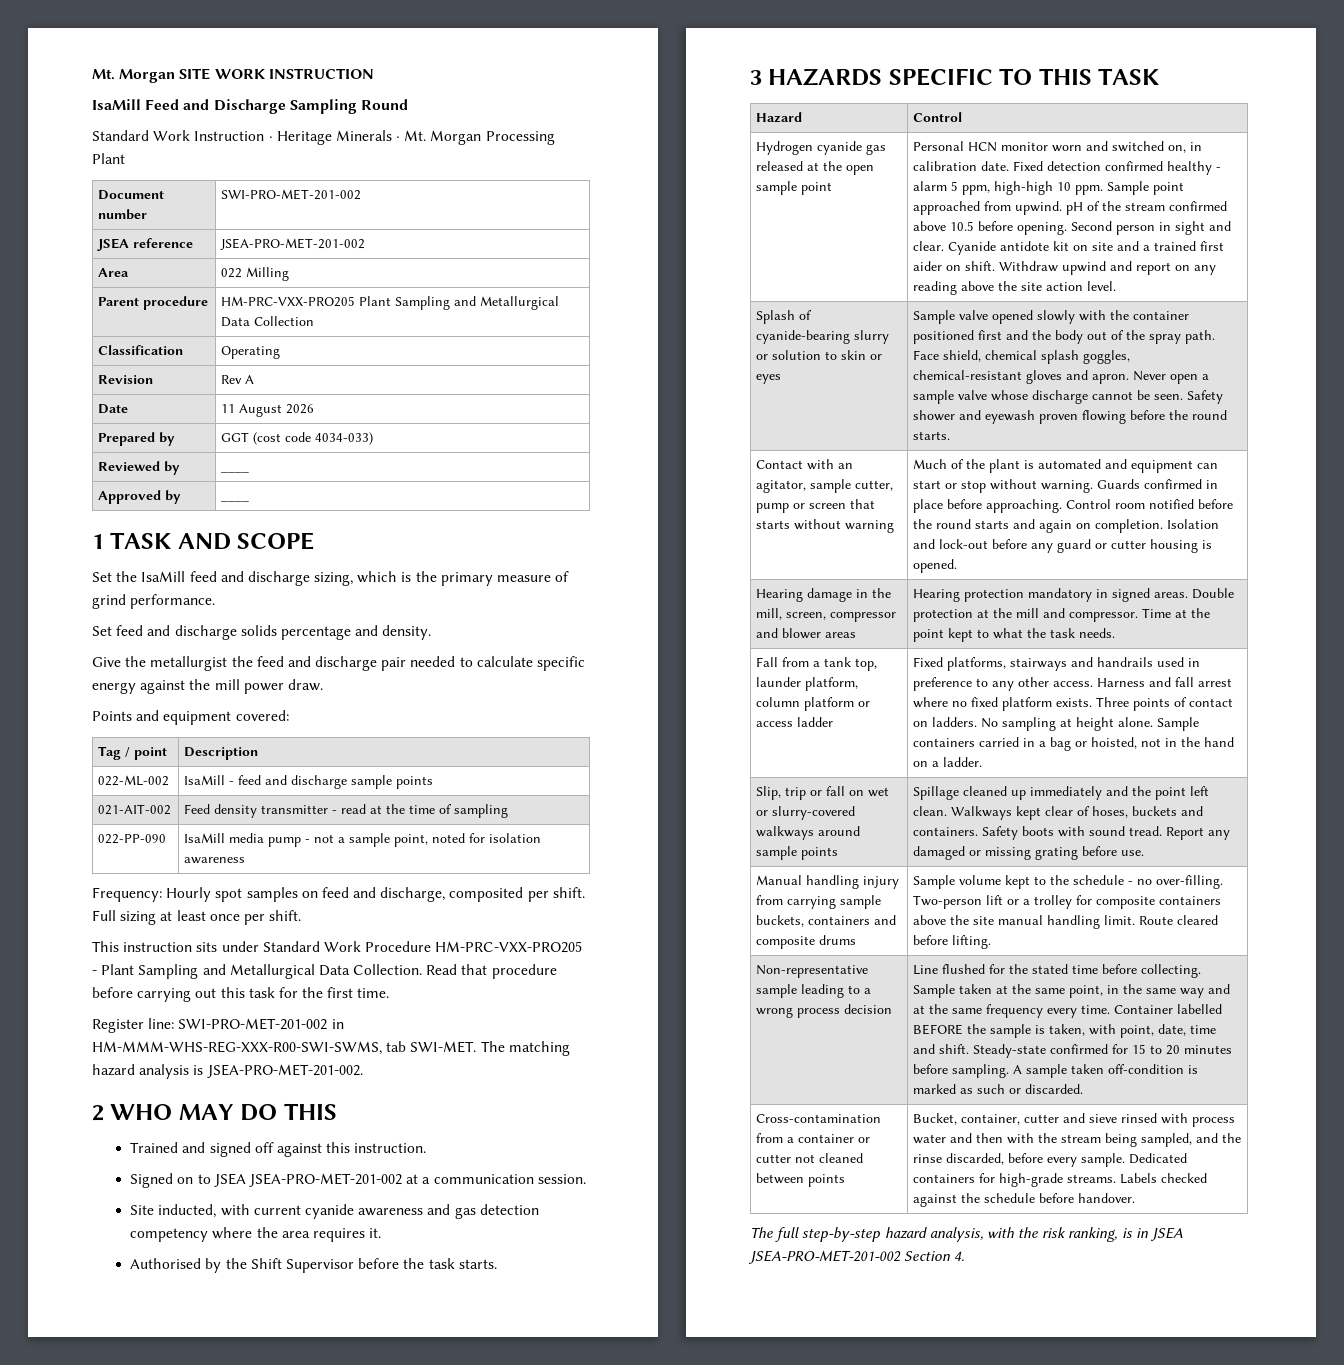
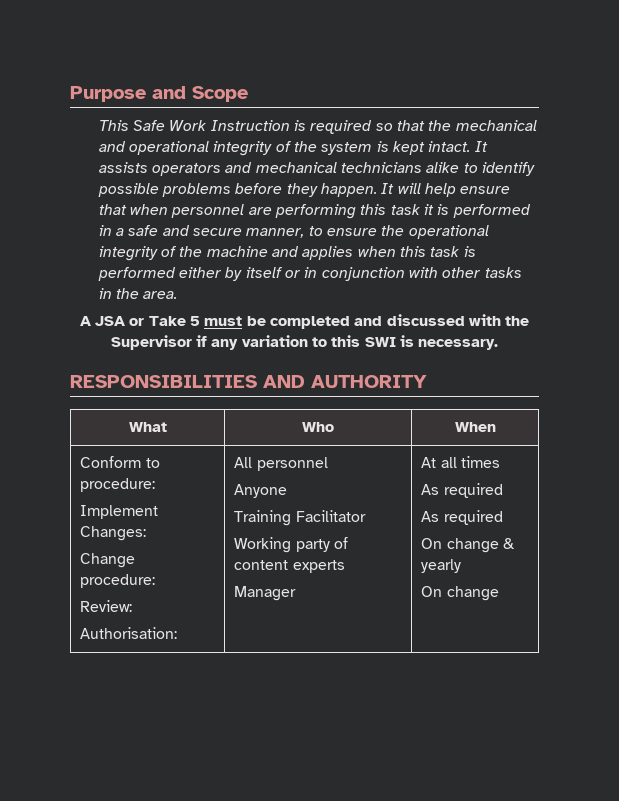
[92,68,374,83] [92,99,408,114] [92,130,555,145] [92,153,125,164] [98,190,165,200] [98,209,148,220] [221,189,362,200] [97,238,194,251] [220,238,366,250] [98,268,130,277] [221,267,290,281] [98,296,209,310] [221,296,560,310] [221,316,315,327] [98,345,184,355] [221,346,281,359] [98,375,154,384] [221,375,255,384] [98,404,129,414] [221,404,315,417] [98,432,176,446] [221,432,374,445] [98,461,181,475] [221,471,250,473] [98,490,182,504] [221,500,250,502] [92,532,315,550] [92,571,570,586] [92,594,216,609] [92,625,432,640] [92,656,586,671] [92,679,323,694] [92,710,289,725] [98,746,168,760] [184,747,259,760] [98,775,170,786] [184,775,434,789] [98,804,172,815] [184,804,509,818] [98,834,167,844] [184,833,542,847] [184,857,246,864] [92,887,585,902] [92,910,302,925] [92,941,583,953] [92,964,557,979] [92,987,390,1002] [92,1018,344,1033] [92,1041,570,1056] [92,1064,363,1079] [92,1103,337,1121] [130,1142,427,1157] [130,1173,586,1188] [130,1204,539,1219] [130,1227,382,1242] [130,1258,497,1273] [750,68,1160,86] [756,112,803,123] [913,112,963,122] [756,141,887,155] [756,161,875,175] [756,181,833,195] [913,141,1203,153] [913,161,1222,175] [913,181,1185,195] [913,201,1228,215] [913,221,1232,235] [913,241,1225,255] [913,261,1217,275] [913,281,1117,295] [756,310,813,324] [756,330,890,344] [756,350,883,360] [756,374,782,384] [913,310,1190,324] [913,330,1216,344] [913,350,1131,364] [913,370,1210,384] [913,390,1224,404] [913,410,1228,424] [913,431,951,440] [756,459,854,470] [756,479,894,493] [756,499,876,513] [756,519,895,533] [913,459,1219,473] [913,479,1219,493] [913,499,1234,513] [913,519,1220,533] [913,539,1213,553] [913,559,958,573] [756,588,892,602] [756,608,897,622] [756,628,857,639] [913,588,1235,602] [913,608,1211,622] [913,628,1116,642] [756,657,878,671] [756,677,859,691] [756,697,871,711] [756,717,834,727] [913,657,1201,671] [913,677,1233,691] [913,697,1234,711] [913,717,1200,731] [913,737,1235,751] [913,757,983,767] [756,786,890,800] [756,806,856,820] [756,826,861,840] [756,846,839,860] [913,786,1210,800] [913,806,1204,820] [913,826,1231,840] [913,846,1145,860] [756,875,900,889] [756,895,882,909] [756,915,897,927] [756,935,857,949] [913,875,1224,889] [913,895,1222,909] [913,915,1219,929] [913,935,992,949] [756,965,869,978] [756,984,872,998] [756,1004,893,1018] [913,964,1202,978] [913,984,1231,998] [913,1004,1223,1018] [913,1024,1217,1038] [913,1044,1233,1058] [913,1064,1199,1078] [913,1084,1084,1094] [756,1114,882,1123] [756,1133,871,1143] [756,1153,864,1163] [756,1173,846,1187] [913,1113,1236,1127] [913,1133,1242,1147] [913,1153,1188,1167] [913,1173,1208,1187] [913,1193,1136,1207] [750,1227,1184,1242] [748,1250,965,1264] Mt. Morgan SITE WORK INSTRUCTION // IsaMill Feed and Discharge Sampling Round // Standard Work Instruction · Heritage Minerals · Mt. Morgan Processing Plant // Document number | SWI-PRO-MET-201-002 // JSEA reference | JSEA-PRO-MET-201-002 // Area | 022 Milling // Parent procedure | HM-PRC-VXX-PRO205 Plant Sampling and Metallurgical Data Collection // Classification | Operating // Revision | Rev A // Date | 11 August 2026 // Prepared by | GGT (cost code 4034-033) // Reviewed by | ____ // Approved by | ____ // 1 TASK AND SCOPE // Set the IsaMill feed and discharge sizing, which is the primary measure of grind performance. // Set feed and discharge solids percentage and density. // Give the metallurgist the feed and discharge pair needed to calculate specific energy against the mill power draw. // Points and equipment covered: // Tag / point | Description // 022-ML-002 | IsaMill - feed and discharge sample points // 021-AIT-002 | Feed density transmitter - read at the time of sampling // 022-PP-090 | IsaMill media pump - not a sample point, noted for isolation awareness // Frequency: Hourly spot samples on feed and discharge, composited per shift. Full sizing at least once per shift. // This instruction sits under Standard Work Procedure HM-PRC-VXX-PRO205 - Plant Sampling and Metallurgical Data Collection. Read that procedure before carrying out this task for the first time. // Register line: SWI-PRO-MET-201-002 in HM-MMM-WHS-REG-XXX-R00-SWI-SWMS, tab SWI-MET. The matching hazard analysis is JSEA-PRO-MET-201-002. // 2 WHO MAY DO THIS // Trained and signed off against this instruction. // Signed on to JSEA JSEA-PRO-MET-201-002 at a communication session. // Site inducted, with current cyanide awareness and gas detection competency where the area requires it. // Authorised by the Shift Supervisor before the task starts. // 3 HAZARDS SPECIFIC TO THIS TASK // Hazard | Control // Hydrogen cyanide gas released at the open sample point | Personal HCN monitor worn and switched on, in calibration date. Fixed detection confirmed healthy - alarm 5 ppm, high-high 10 ppm. Sample point approached from upwind. pH of the stream confirmed above 10.5 before opening. Second person in sight and clear. Cyanide antidote kit on site and a trained first aider on shift. Withdraw upwind and report on any reading above the site action level. // Splash of cyanide-bearing slurry or solution to skin or eyes | Sample valve opened slowly with the container positioned first and the body out of the spray path. Face shield, chemical splash goggles, chemical-resistant gloves and apron. Never open a sample valve whose discharge cannot be seen. Safety shower and eyewash proven flowing before the round starts. // Contact with an agitator, sample cutter, pump or screen that starts without warning | Much of the plant is automated and equipment can start or stop without warning. Guards confirmed in place before approaching. Control room notified before the round starts and again on completion. Isolation and lock-out before any guard or cutter housing is opened. // Hearing damage in the mill, screen, compressor and blower areas | Hearing protection mandatory in signed areas. Double protection at the mill and compressor. Time at the point kept to what the task needs. // Fall from a tank top, launder platform, column platform or access ladder | Fixed platforms, stairways and handrails used in preference to any other access. Harness and fall arrest where no fixed platform exists. Three points of contact on ladders. No sampling at height alone. Sample containers carried in a bag or hoisted, not in the hand on a ladder. // Slip, trip or fall on wet or slurry-covered walkways around sample points | Spillage cleaned up immediately and the point left clean. Walkways kept clear of hoses, buckets and containers. Safety boots with sound tread. Report any damaged or missing grating before use. // Manual handling injury from carrying sample buckets, containers and composite drums | Sample volume kept to the schedule - no over-filling. Two-person lift or a trolley for composite containers above the site manual handling limit. Route cleared before lifting. // Non-representative sample leading to a wrong process decision | Line flushed for the stated time before collecting. Sample taken at the same point, in the same way and at the same frequency every time. Container labelled BEFORE the sample is taken, with point, date, time and shift. Steady-state confirmed for 15 to 20 minutes before sampling. A sample taken off-condition is marked as such or discarded. // Cross-contamination from a container or cutter not cleaned between points | Bucket, container, cutter and sieve rinsed with process water and then with the stream being sampled, and the rinse discarded, before every sample. Dedicated containers for high-grade streams. Labels checked against the schedule before handover. // The full step-by-step hazard analysis, with the risk ranking, is in JSEA JSEA-PRO-MET-201-002 Section 4. -> [70,86,248,102] [98,120,537,134] [98,141,488,156] [98,162,536,176] [97,183,511,197] [98,204,531,219] [98,225,489,239] [98,246,476,261] [97,267,522,281] [98,288,178,299] [79,314,530,329] [110,335,499,350] [70,375,427,388] [128,422,167,432] [302,422,334,432] [454,422,496,432] [80,456,160,468] [80,478,156,492] [80,505,159,519] [80,526,147,541] [80,553,136,568] [80,574,156,588] [80,600,133,612] [80,627,178,639] [234,457,328,471] [234,484,288,498] [234,510,366,526] [234,537,349,553] [234,560,345,573] [234,586,297,601] [421,456,501,468] [421,483,503,498] [421,510,503,525] [421,538,516,553] [421,559,462,573] [421,586,499,601] Purpose and Scope // This Safe Work Instruction is required so that the mechanical and operational integrity of the system is kept intact. It assists operators and mechanical technicians alike to identify possible problems before they happen. It will help ensure that when personnel are performing this task it is performed in a safe and secure manner, to ensure the operational integrity of the machine and applies when this task is performed either by itself or in conjunction with other tasks in the area. // A JSA or Take 5 must be completed and discussed with the Supervisor if any variation to this SWI is necessary. // RESPONSIBILITIES AND AUTHORITY // What | Who | When // Conform to procedure: // Implement Changes: // Change procedure: // Review: // Authorisation: | All personnel // Anyone // Training Facilitator // Working party of content experts // Manager | At all times // As required // As required // On change & yearly // On change

